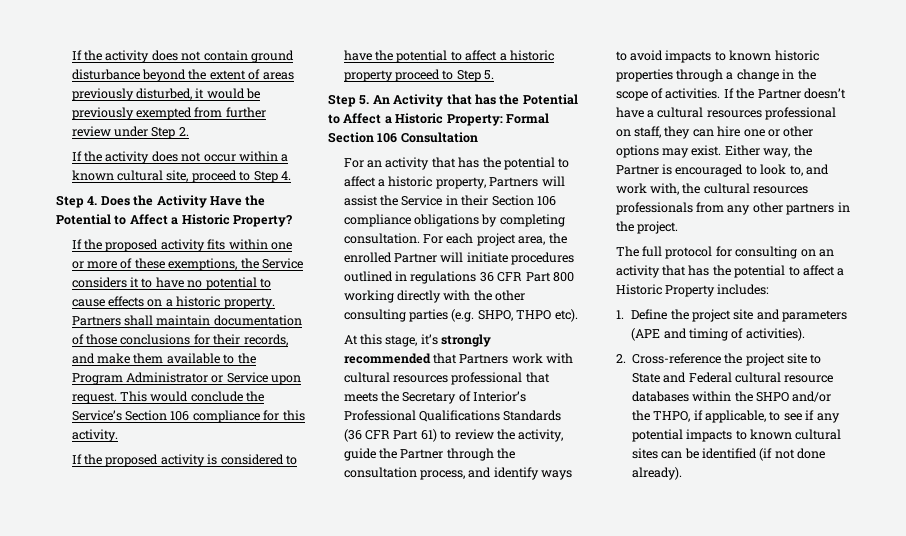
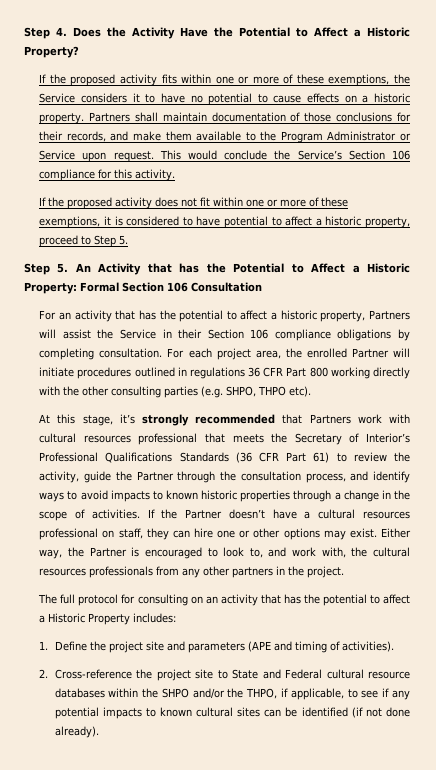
[71,50,294,63] [71,69,294,82] [71,88,261,101] [71,107,266,120] [71,126,189,139] [71,151,289,164] [71,170,291,183] If the activity does not contain ground disturbance beyond the extent of areas previously disturbed, it would be previously exempted from further review under Step 2. // If the activity does not occur within a known cultural site, proceed to Step 4. // -> (24, 33) none
(205, 460) none -> [155,197,349,207] [39,216,111,228] does not fit within one or more of these exemptions, it
[375,50,554,63] [343,70,393,82] the potential to affect a historic property -> [223,216,411,228] potential to affect a historic property,

